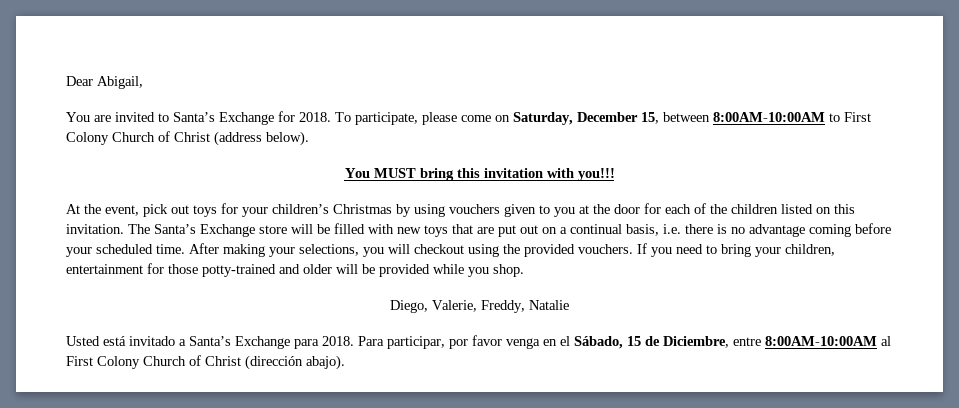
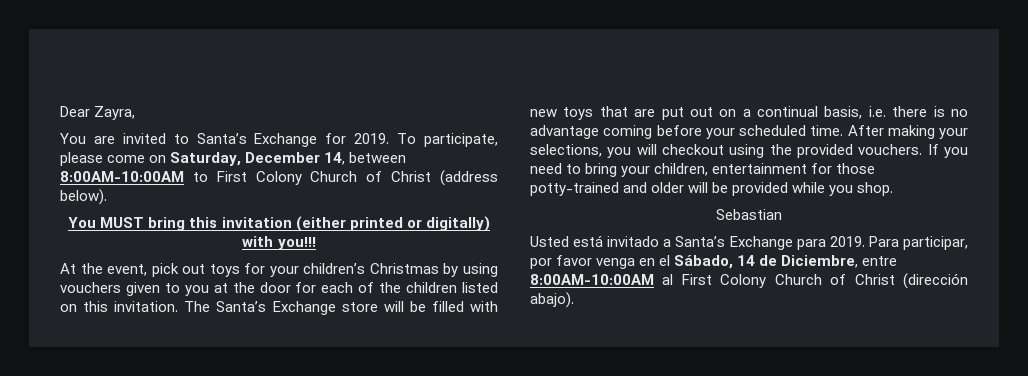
[97,76,143,89] Abigail, -> [94,106,136,120] Zayra,
[299,112,331,122] 2018. -> [354,133,390,144] 2019.
[641,112,659,124] 15, -> [324,152,346,165] 14,
(543, 173) none -> [295,216,490,232] (either printed or digitally)
[390,300,569,313] Diego, Valerie, Freddy, Natalie -> [716,209,782,220] Sebastian
[322,336,354,346] 2018. -> [829,236,865,247] 2019.
[627,336,641,346] 15 -> [737,255,756,266] 14

